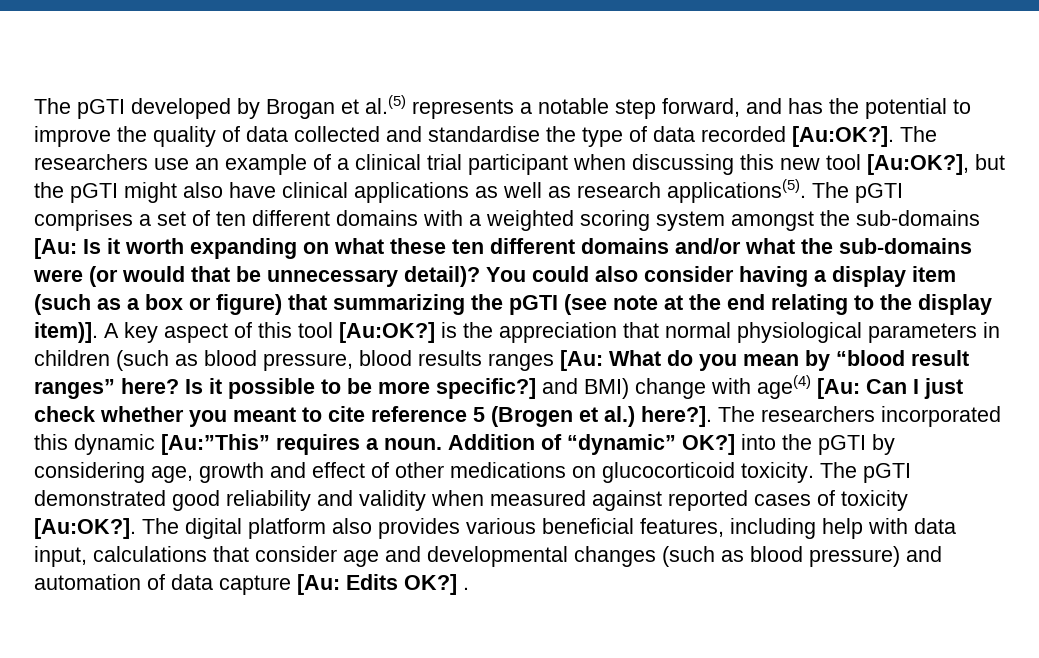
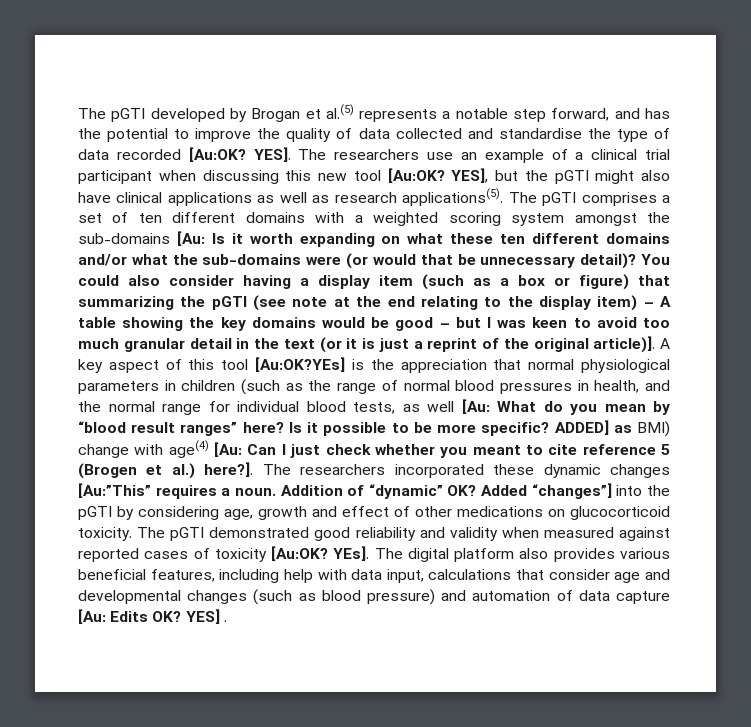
[792,126,894,147] [Au:OK?]. -> [188,147,291,162] [Au:OK? YES].
[867,154,969,175] [Au:OK?], -> [387,168,489,183] [Au:OK? YES],
[34,322,98,343] item)]. -> [597,295,671,311] [78,317,670,331] [78,336,656,353] item) – A table showing the key domains would be good – but I was keen to avoid too much granular detail in the text (or it is just a reprint of the original article)].
[339,322,435,343] [Au:OK?] -> [255,357,346,372] [Au:OK?YEs]
[204,350,554,371] blood pressure, blood results ranges -> [308,380,670,394] [78,401,454,415] the range of normal blood pressures in health, and the normal range for individual blood tests, as well
[436,378,578,399] specific?] and -> [481,420,632,436] specific? ADDED] as
[34,434,155,455] this dynamic -> [493,464,671,478] these dynamic changes
[682,434,735,455] OK?] -> [447,483,612,499] OK? Added “changes”]
[34,518,136,539] [Au:OK?]. -> [271,546,370,561] [Au:OK? YEs].
[404,574,457,595] OK?] -> [152,609,220,624] OK? YES]

